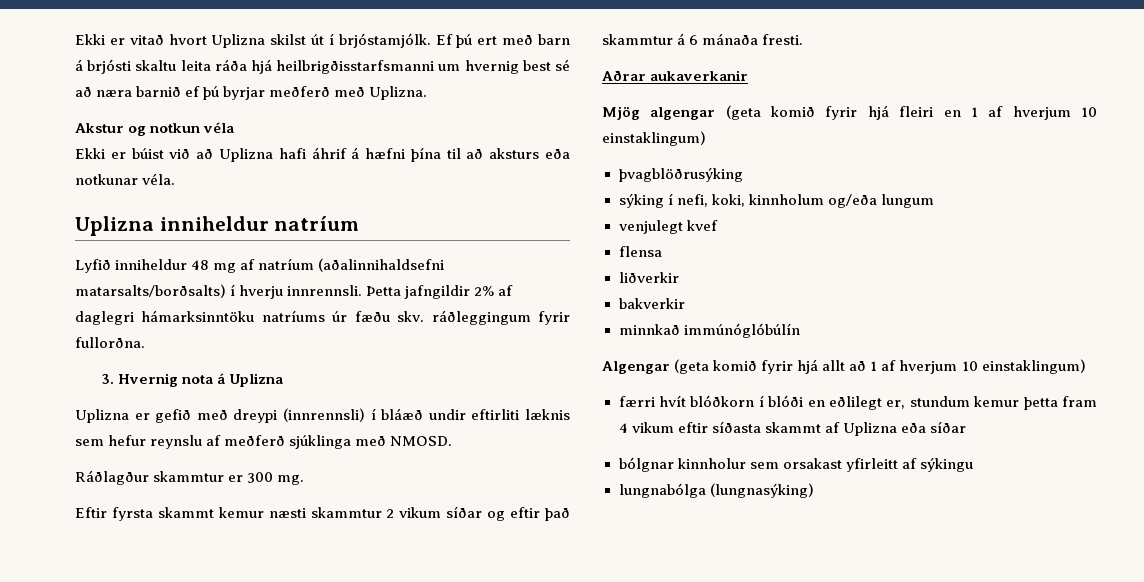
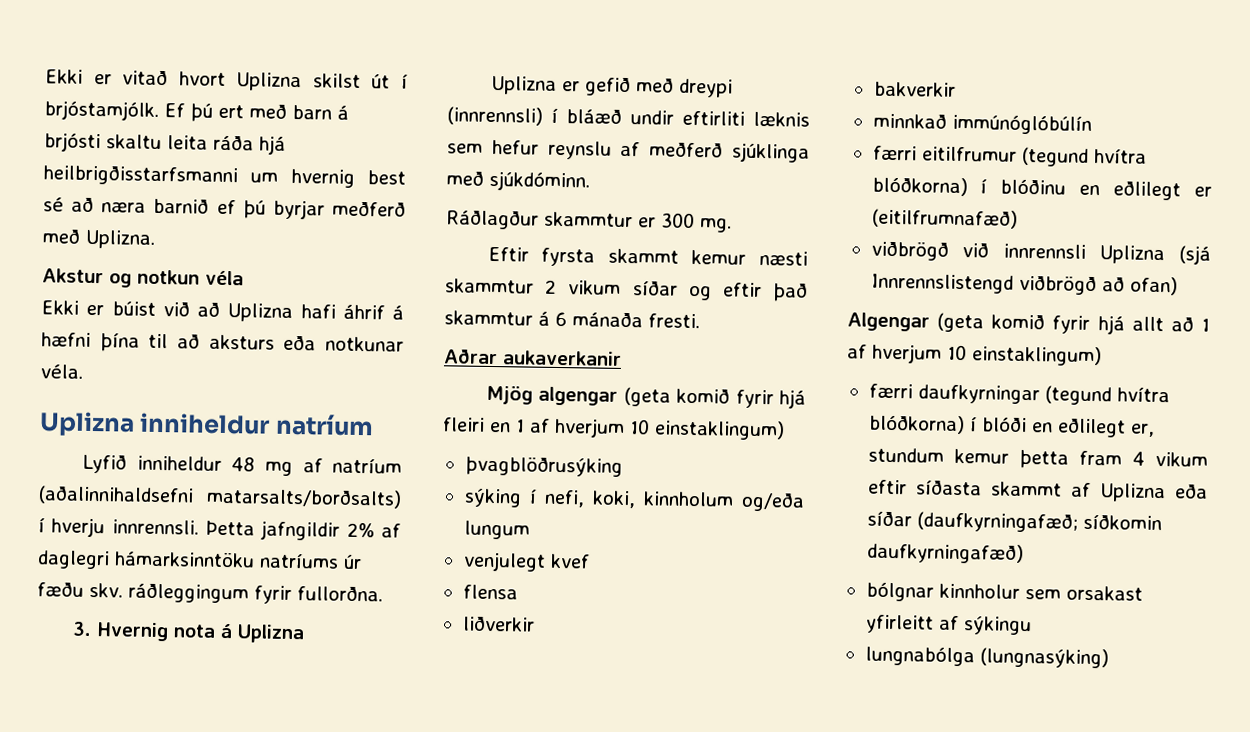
[390,436,453,446] NMOSD. -> [489,170,590,192] sjúkdóminn.
(800, 330) none -> [872,145,1147,167] [871,176,1212,201] [871,208,1018,229] [870,240,1211,265] [870,273,1178,296] // færri eitilfrumur (tegund hvítra blóðkorna) í blóðinu en eðlilegt er (eitilfrumnafæð) // viðbrögð við innrennsli Uplizna (sjá Innrennslistengd viðbrögð að ofan)
[658,395,755,407] hvít blóðkorn -> [917,384,1170,406] [868,414,965,435] daufkyrningar (tegund hvítra blóðkorna)
(966, 427) none -> [916,511,1162,533] [866,542,1024,564] (daufkyrningafæð; síðkomin daufkyrningafæð)

